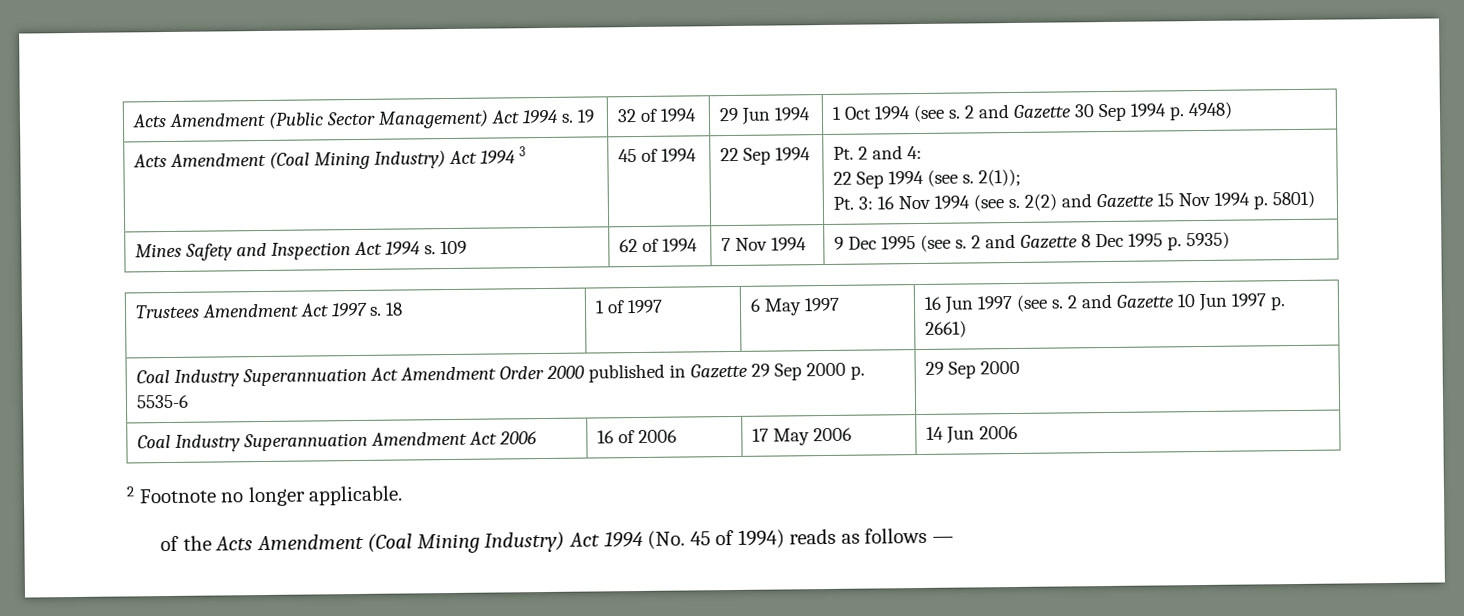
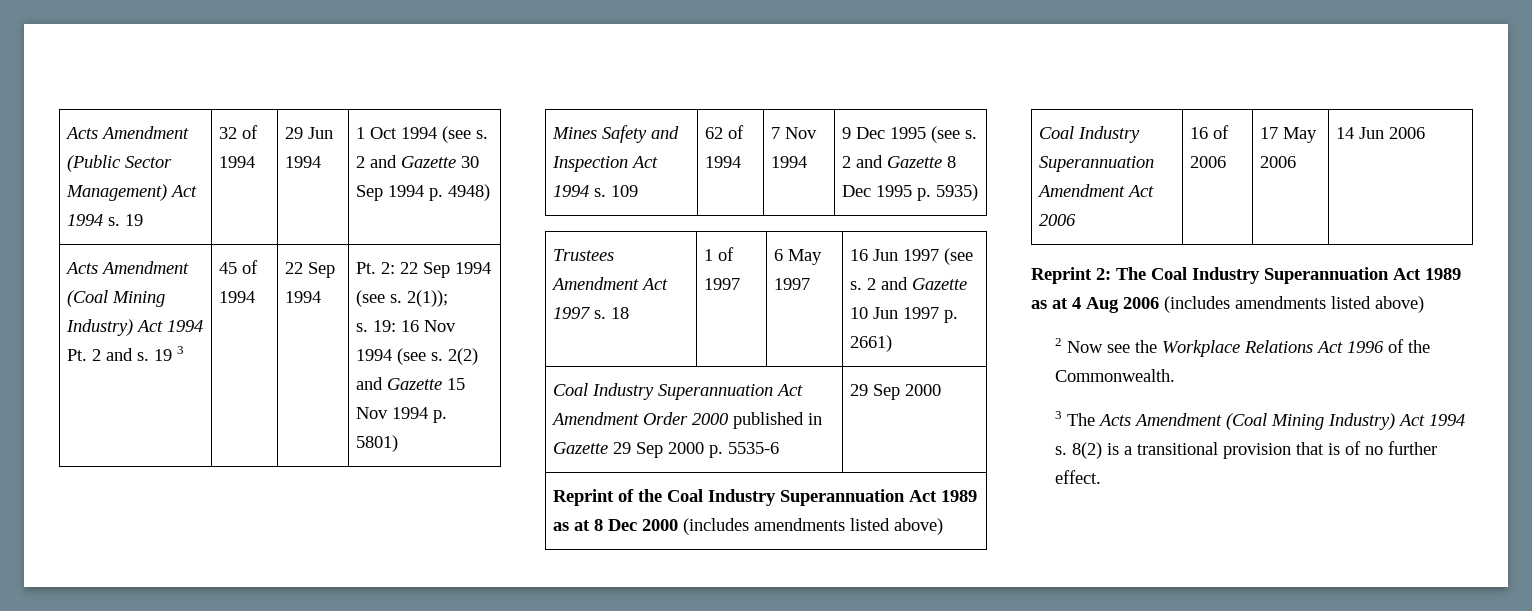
(516, 157) none -> [67,348,173,361] Pt. 2 and s. 19
[858,145,923,160] 2 and 4: // -> [381,262,396,274] 2:
[833,196,874,210] Pt. 3: -> [356,320,397,332] s. 19:
(1021, 367) none -> [553,489,978,506] [553,518,944,535] // Reprint of the Coal Industry Superannuation Act 1989 as at 8 Dec 2000 (includes amendments listed above)
[126,485,404,507] [160,527,954,554] 2 Footnote no longer applicable. // of the Acts Amendment (Coal Mining Industry) Act 1994 (No. 45 of 1994) reads as follows — -> [1031,267,1461,284] [1031,296,1424,313] [1055,338,1431,357] [1055,369,1176,382] [1055,411,1466,430] [1055,441,1438,459] [1055,470,1102,484] Reprint 2: The Coal Industry Superannuation Act 1989 as at 4 Aug 2006 (includes amendments listed above) // 2 Now see the Workplace Relations Act 1996 of the Commonwealth. // 3 The Acts Amendment (Coal Mining Industry) Act 1994 s. 8(2) is a transitional provision that is of no further effect.

